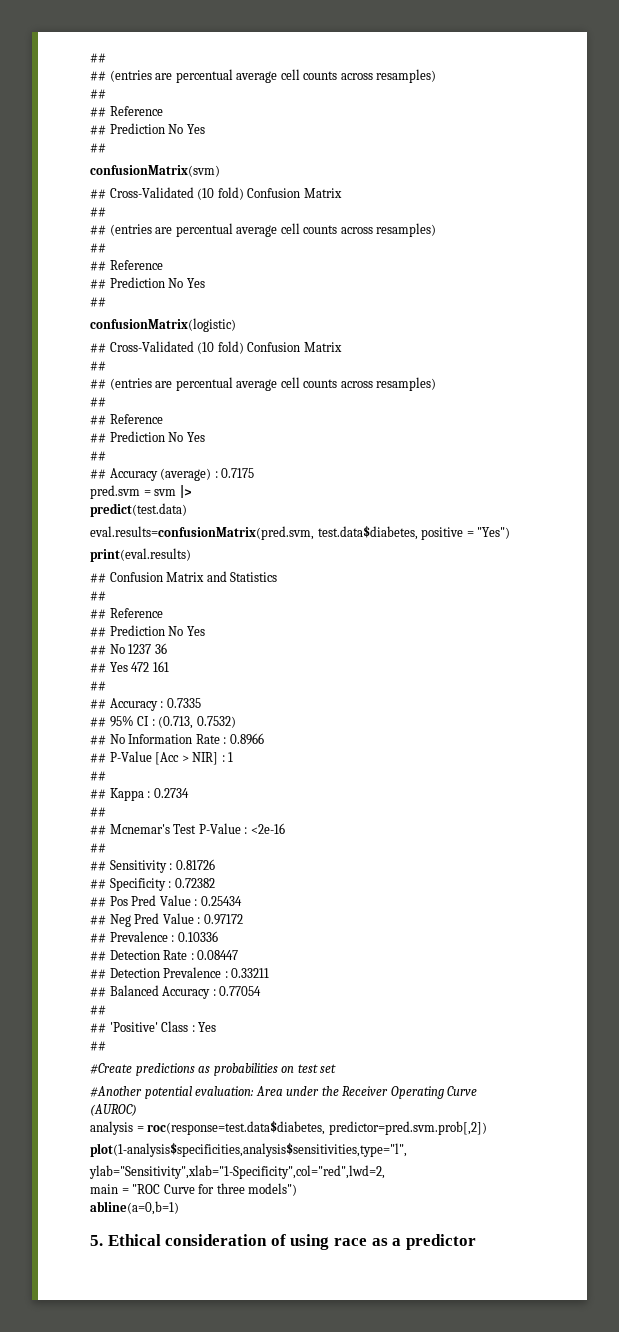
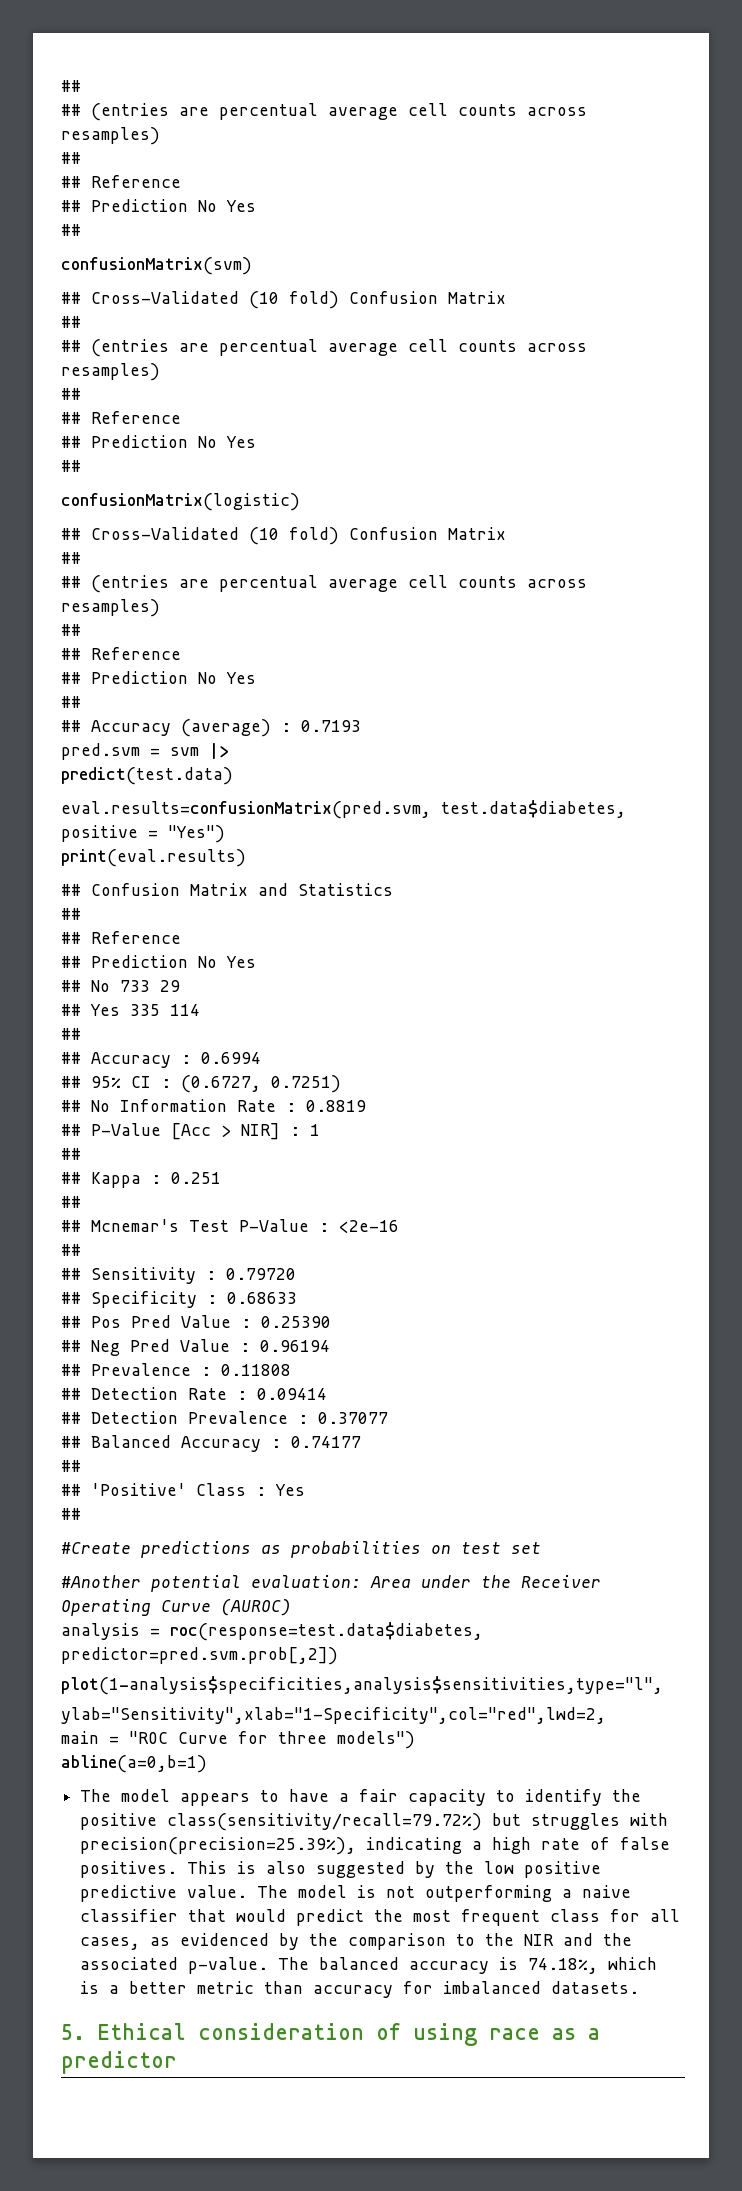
[221,468,255,478] 0.7175 -> [301,720,361,732] 0.7193
[128,643,167,654] 1237 36 -> [120,980,180,992] 733 29
[131,661,169,672] 472 161 -> [130,1004,200,1016] 335 114
[166,698,201,708] 0.7335 -> [201,1052,261,1064] 0.6994
[158,716,236,729] (0.713, 0.7532) -> [181,1075,341,1093] (0.6727, 0.7251)
[229,733,264,745] 0.8966 -> [306,1100,366,1112] 0.8819
[153,788,189,798] 0.2734 -> [171,1172,221,1184] 0.251
[175,859,215,870] 0.81726 -> [226,1268,296,1280] 0.79720
[174,878,215,888] 0.72382 -> [227,1292,297,1304] 0.68633
[200,896,242,906] 0.25434 -> [261,1316,331,1328] 0.25390
[203,914,243,925] 0.97172 -> [260,1340,330,1352] 0.96194
[177,931,218,942] 0.10336 -> [221,1364,291,1376] 0.11808
[197,950,239,960] 0.08447 -> [257,1388,327,1400] 0.09414
[231,968,270,978] 0.33211 -> [318,1412,388,1424] 0.37077
[219,986,262,996] 0.77054 -> [291,1436,361,1448] 0.74177
(179, 1208) none -> [80,1789,642,1806] [80,1813,669,1831] [80,1837,671,1855] [80,1861,602,1878] [80,1885,632,1902] [80,1909,681,1926] [80,1933,633,1950] [80,1957,658,1974] [80,1981,640,1998] // The model appears to have a fair capacity to identify the positive class(sensitivity/recall=79.72%) but struggles with precision(precision=25.39%), indicating a high rate of false positives. This is also suggested by the low positive predictive value. The model is not outperforming a naive classifier that would predict the most frequent class for all cases, as evidenced by the comparison to the NIR and the associated p-value. The balanced accuracy is 74.18%, which is a better metric than accuracy for imbalanced datasets.

